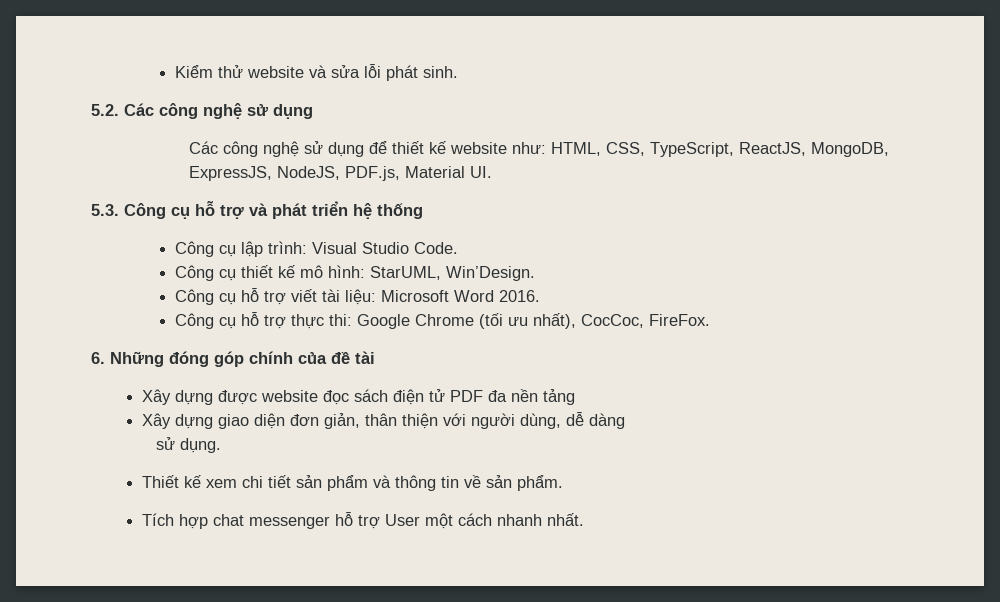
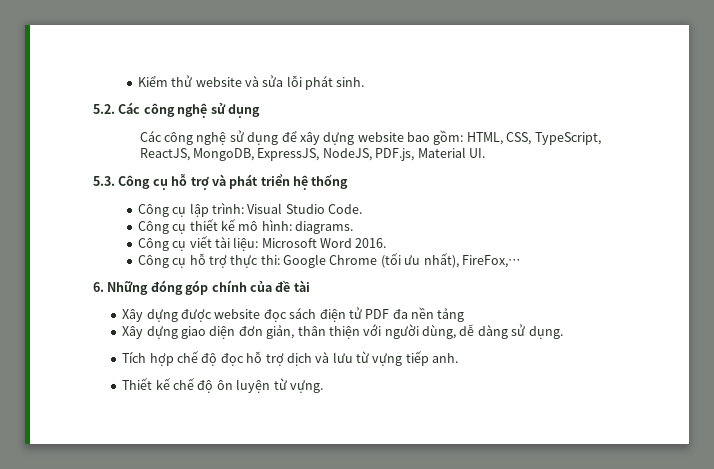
[392,141,547,154] thiết kế website như: -> [299,130,464,145] xây dựng website bao gồm:
[369,266,535,281] [174,288,286,305] StarUML, Win’Design. // Công cụ hỗ trợ -> [295,221,354,234] [137,238,187,251] diagrams. // Công cụ
[580,314,710,328] CocCoc, FireFox. -> [461,255,521,268] FireFox,…
(625, 421) // -> (508, 332) none
[141,475,563,491] [141,512,584,529] Thiết kế xem chi tiết sản phẩm và thông tin về sản phẩm. // Tích hợp chat messenger hỗ trợ User một cách nhanh nhất. -> [122,351,459,366] [122,378,323,393] Tích hợp chế độ đọc hỗ trợ dịch và lưu từ vựng tiếp anh. // Thiết kế chế độ ôn luyện từ vựng.

